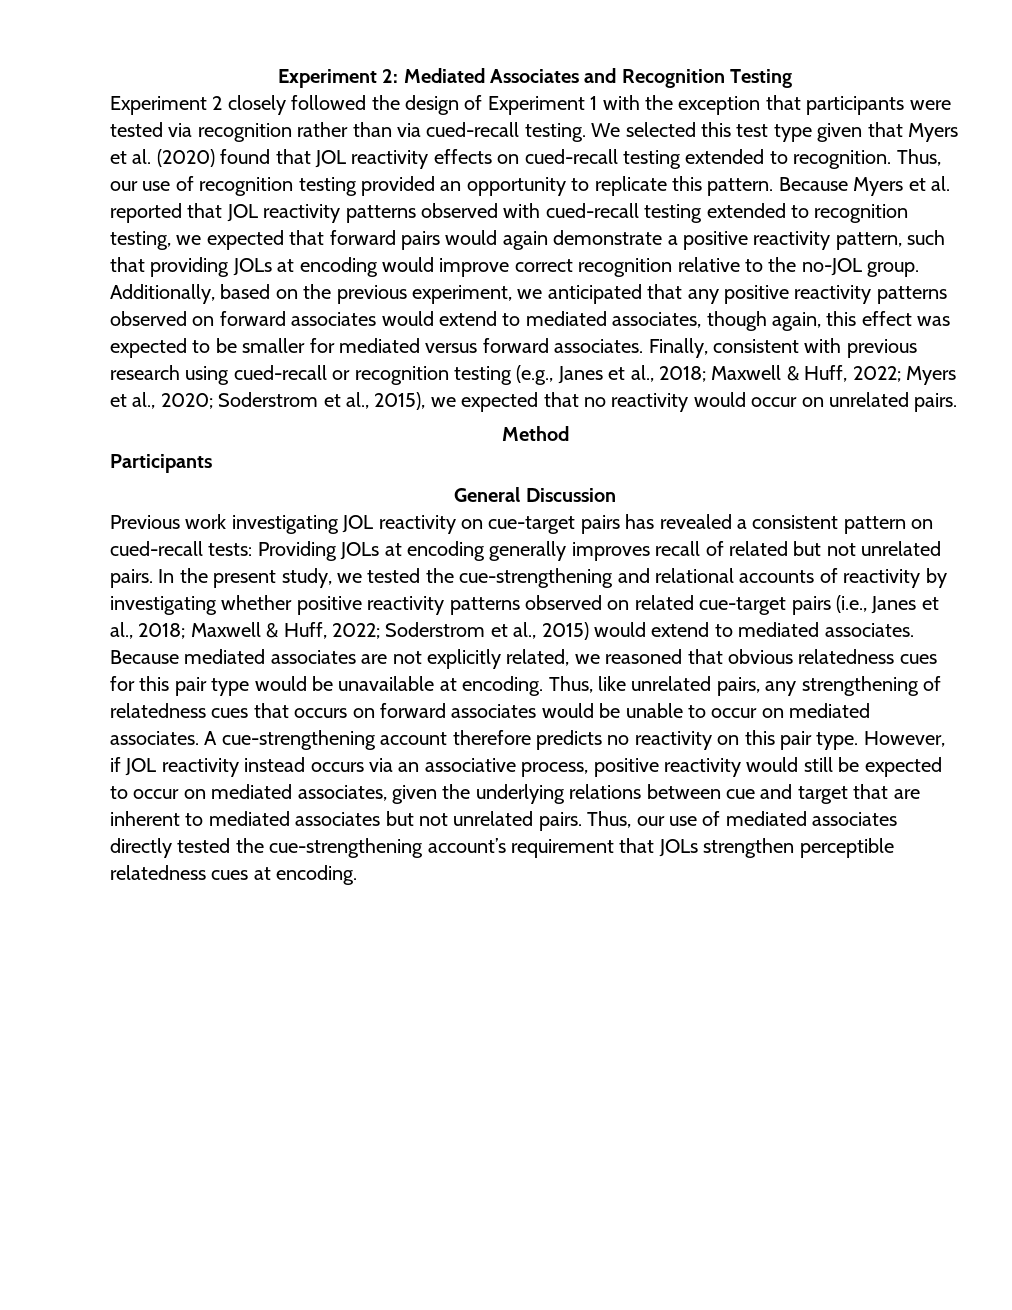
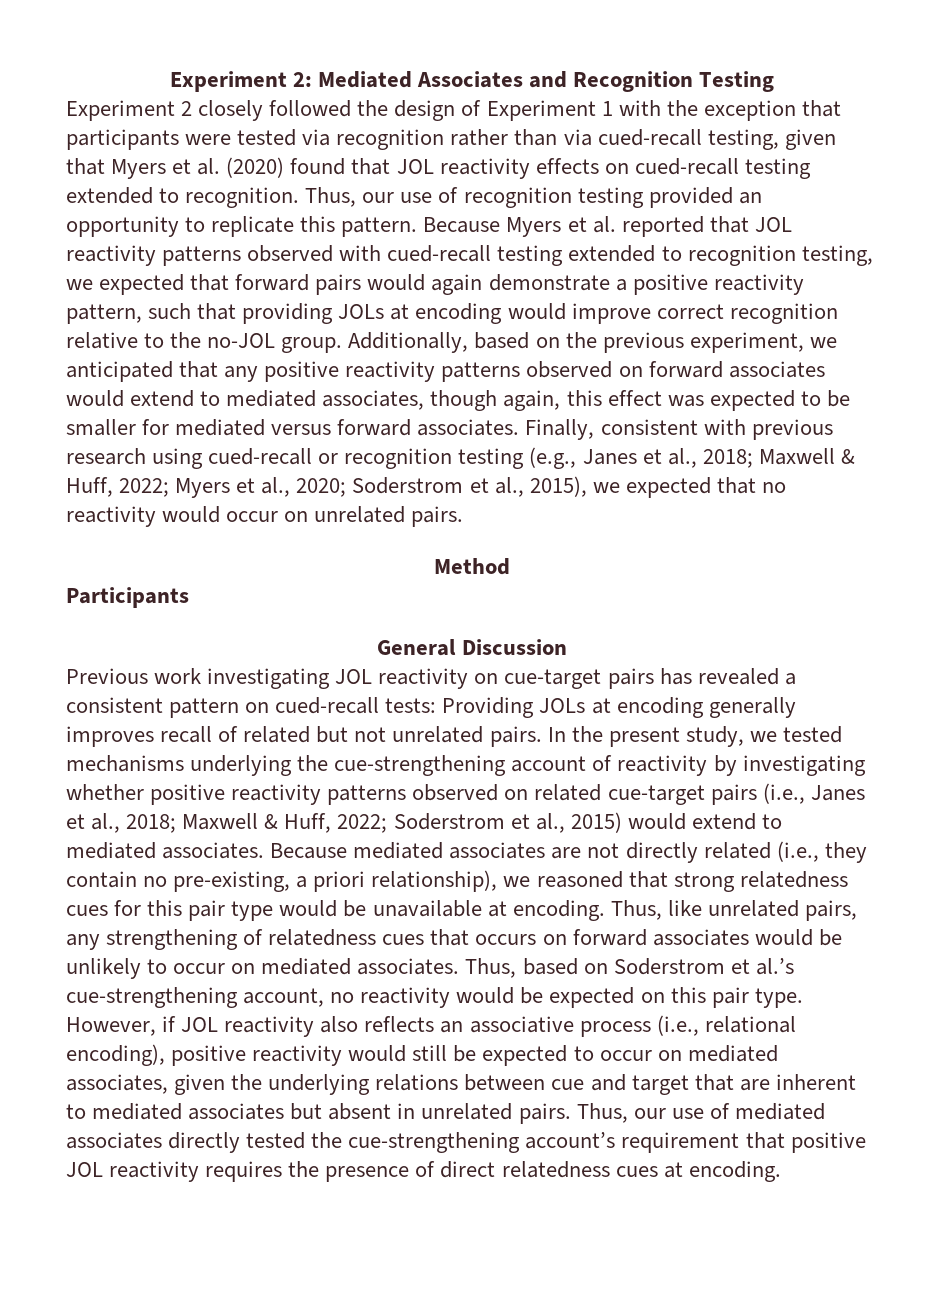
[524,122,812,142] testing. We selected this test type -> [707,129,779,150] testing,
[425,568,815,588] the cue-strengthening and relational accounts -> [66,755,587,776] mechanisms underlying the cue-strengthening account
[427,649,570,669] explicitly related, -> [625,841,867,863] [66,870,498,892] directly related (i.e., they contain no pre-existing, a priori relationship),
[727,649,793,664] obvious -> [673,872,735,892] strong
[625,703,683,718] unable -> [66,958,141,979] unlikely
[204,730,712,750] A cue-strengthening account therefore predicts no reactivity -> [465,958,794,978] [66,987,635,1008] Thus, based on Soderstrom et al.’s cue-strengthening account, no reactivity would be expected
[244,757,589,777] instead occurs via an associative process, -> [320,1015,796,1037] [66,1044,165,1066] also reflects an associative process (i.e., relational encoding),
[419,813,448,826] not -> [328,1103,416,1120] absent in
[658,838,894,858] JOLs strengthen perceptible -> [790,1132,866,1153] [66,1161,496,1182] positive JOL reactivity requires the presence of direct

